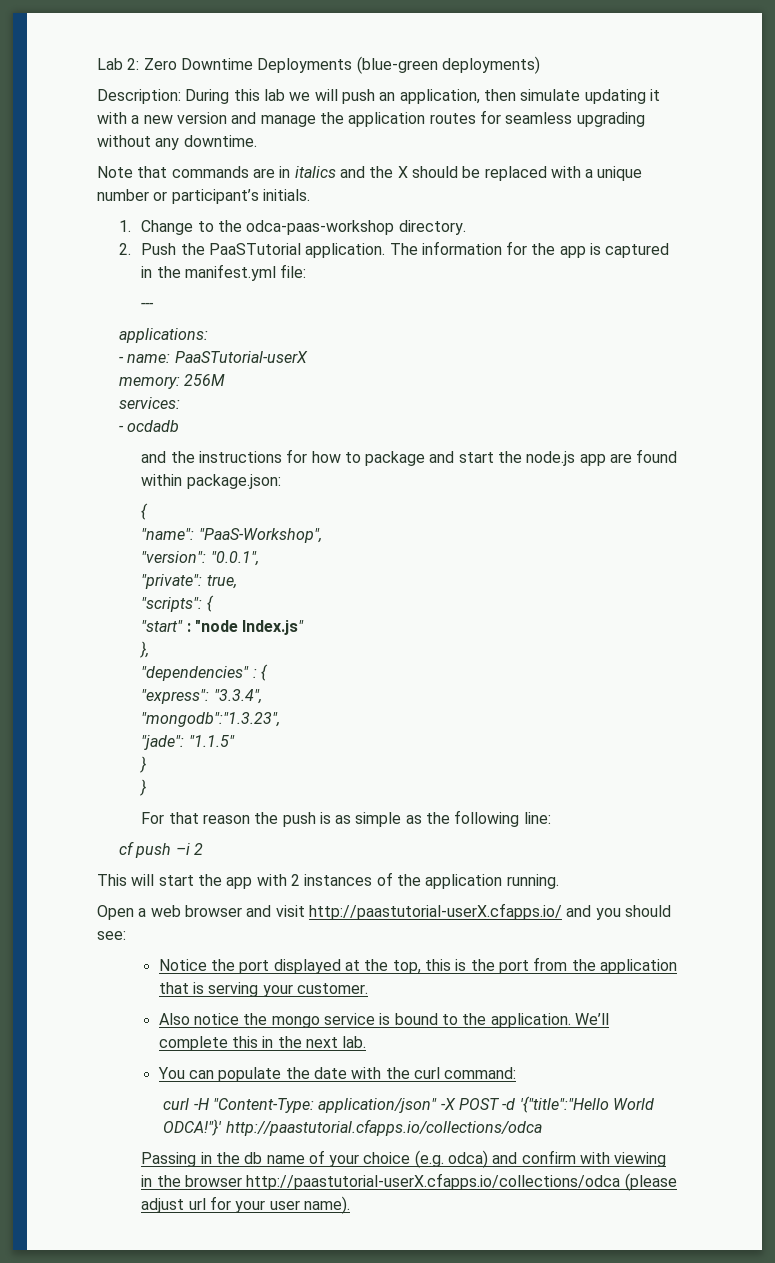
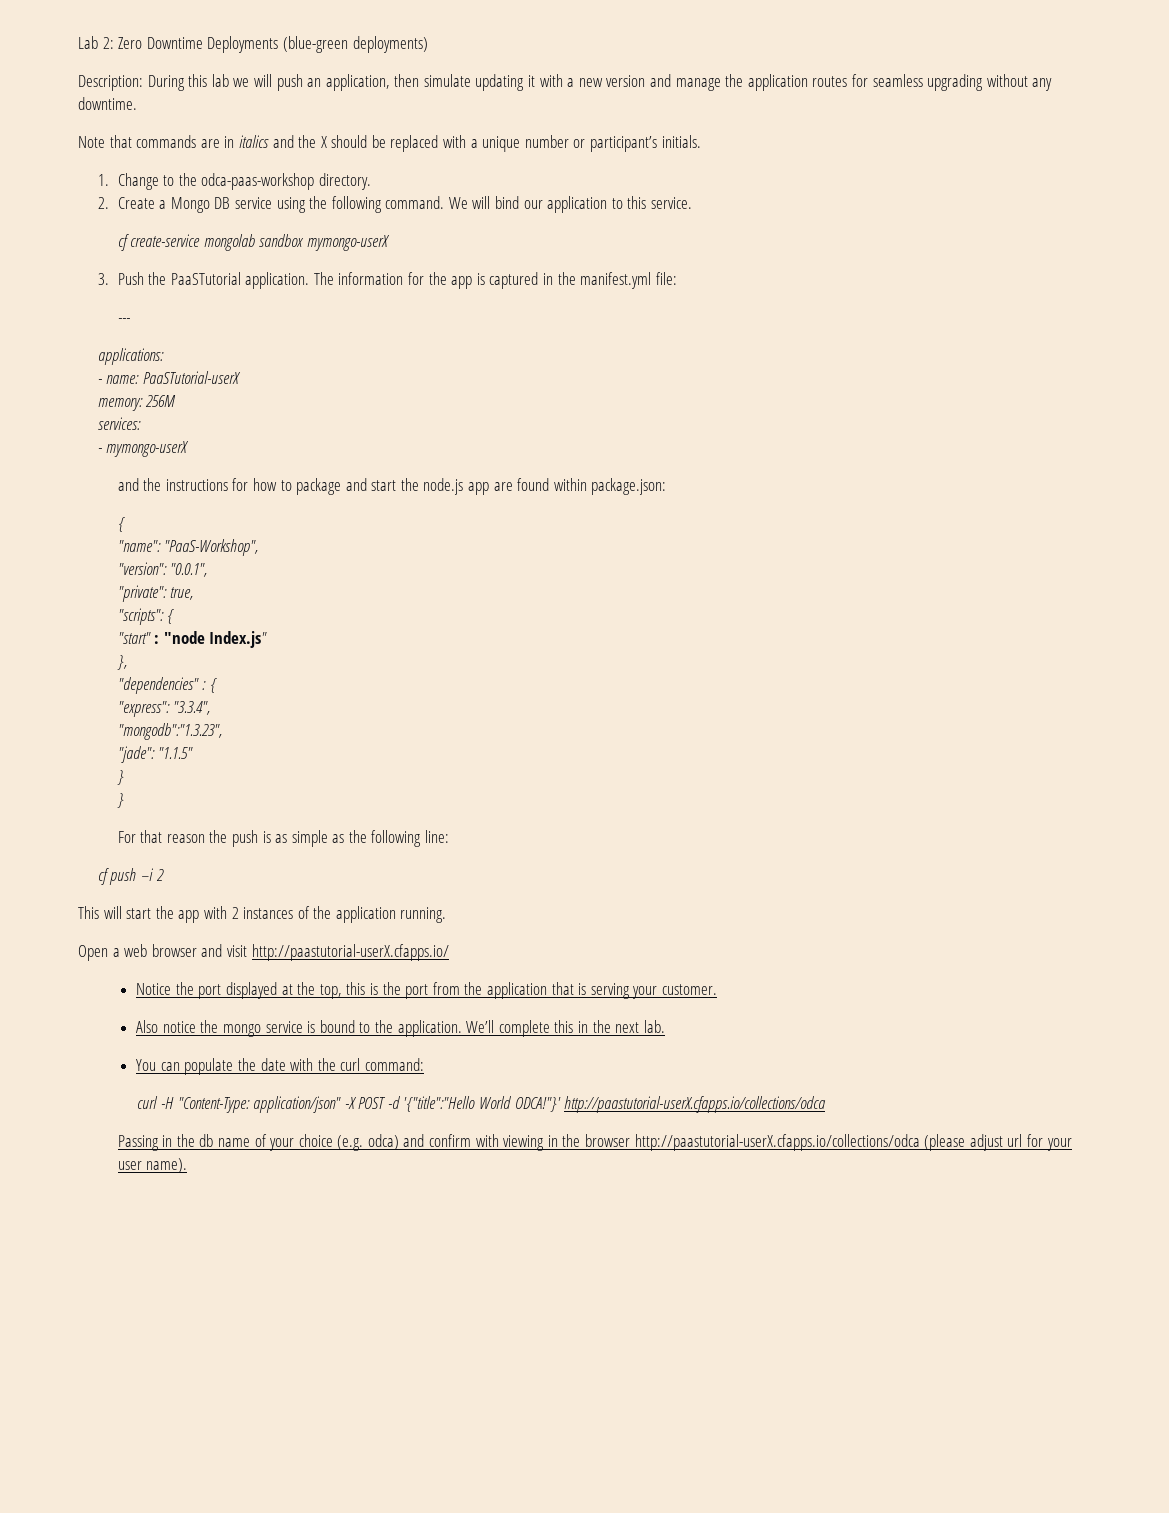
(132, 249) none -> [117,196,692,213] [117,234,390,251] [97,273,109,285] Create a Mongo DB service using the following command. We will bind our application to this service. // cf create-service mongolab sandbox mymongo-userX // 3.
[127,420,180,432] ocdadb -> [106,441,190,457] mymongo-userX
[566,905,671,920] [97,931,126,940] and you should see: -> (449, 952) none
[225,1119,542,1136] http://paastutorial.cfapps.io/collections/odca -> [564,1096,827,1113] http://paastutorial-userX.cfapps.io/collections/odca

